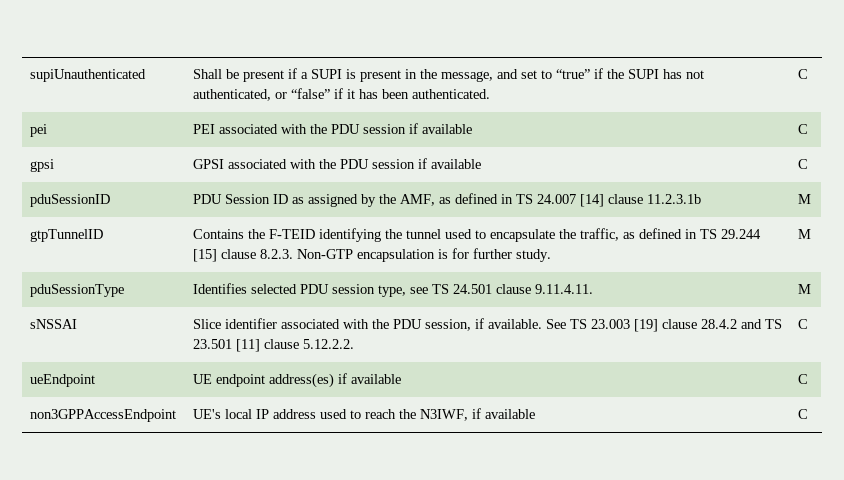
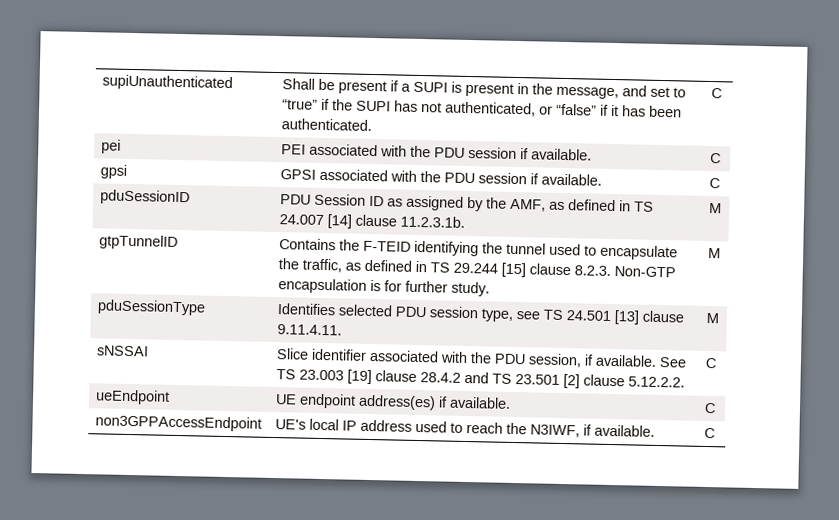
[422,124,473,134] available -> [530,148,592,161] available.
[431,159,482,169] available -> [540,173,602,186] available.
[647,194,702,204] 11.2.3.1b -> [399,215,465,228] 11.2.3.1b.
(493, 289) none -> [613,310,639,325] [13]
[236,339,261,352] [11] -> [562,373,580,389] [2]
[351,374,402,384] available -> [448,396,511,409] available.
[485,409,536,419] available -> [593,424,655,437] available.

